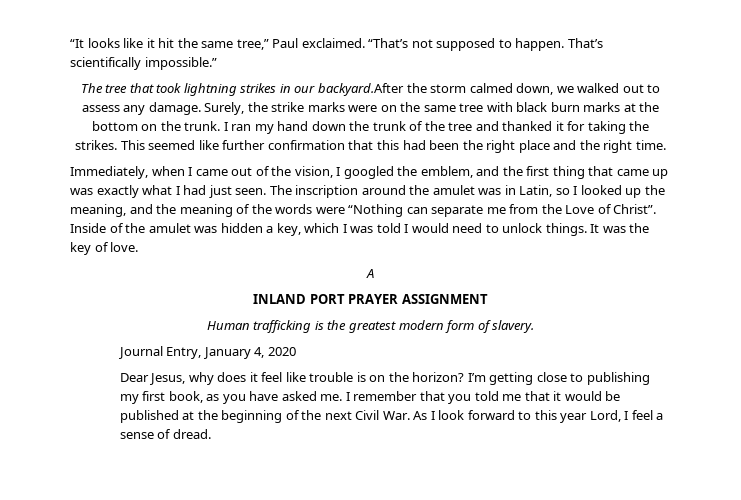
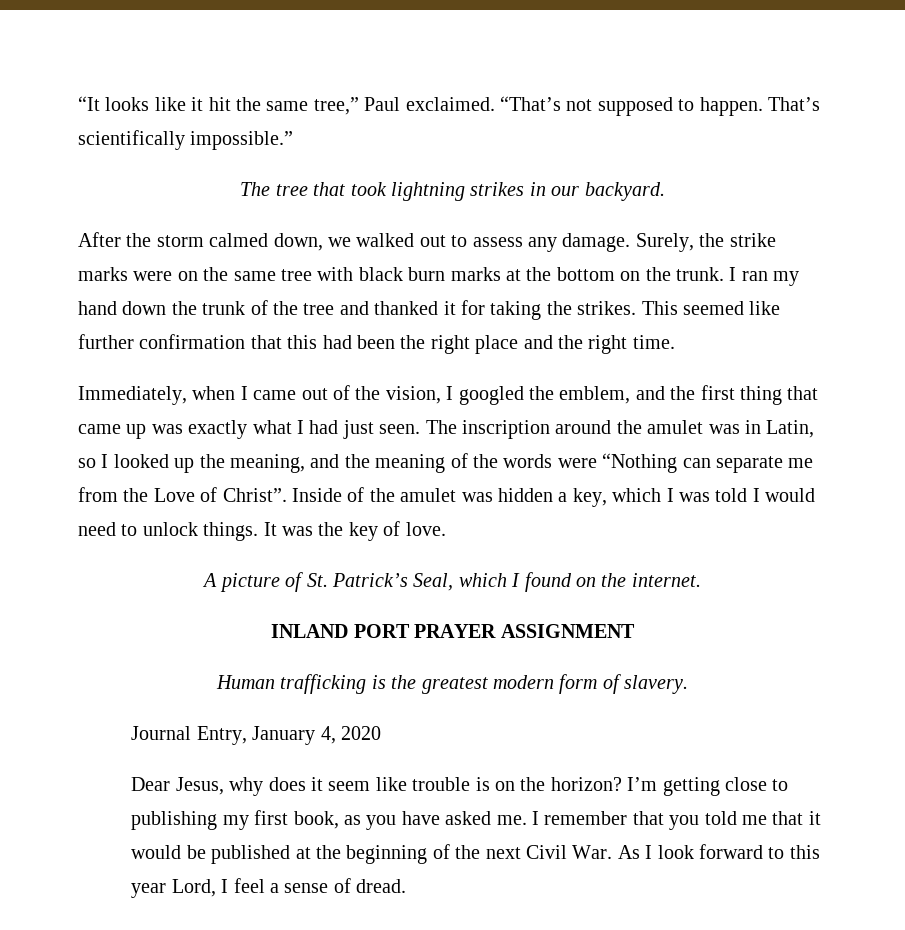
[318,83,404,96] backyard.After -> [584,182,665,201] [78,232,121,247] backyard. // After
(374, 273) none -> [219,572,701,592] picture of St. Patrick’s Seal, which I found on the internet.
[261,372,283,382] feel -> [328,781,371,791] seem

